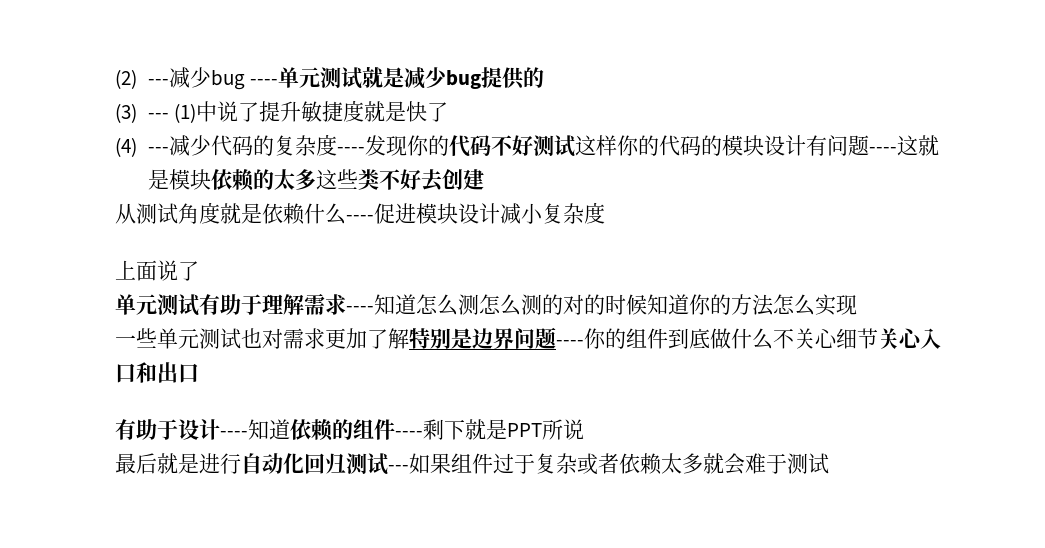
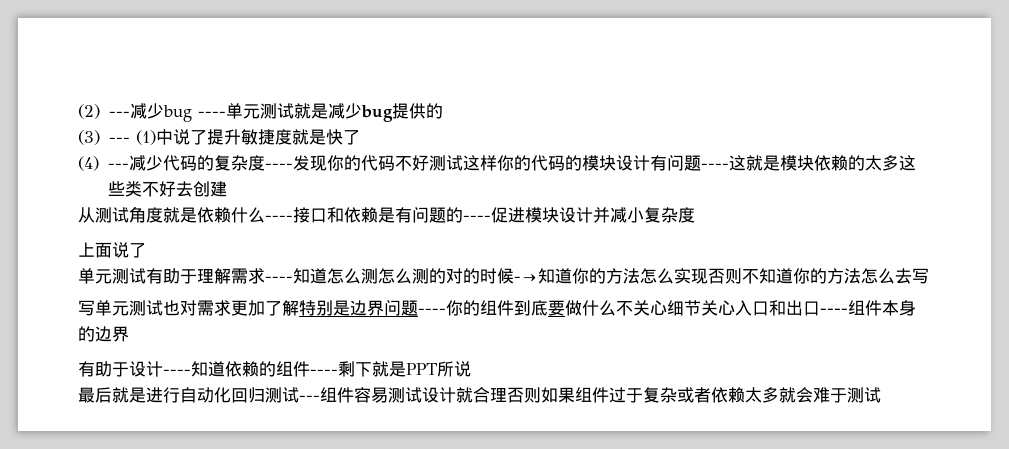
(374, 218) none -> [293,207,491,223] 接口和依赖是有问题的----
(500, 213) none -> [593,207,610,223] 并
(647, 304) none -> [514,274,538,282] -→
[115,328,157,348] // 一些 -> [708,268,929,284] [78,300,95,316] 否则不知道你的方法怎么去写 // 写
(710, 338) none -> [548,300,565,316] 要
(199, 373) none -> [820,300,916,316] [78,326,129,342] ----组件本身的边界
(409, 468) none -> [320,387,541,403] 组件容易测试设计就合理否则

